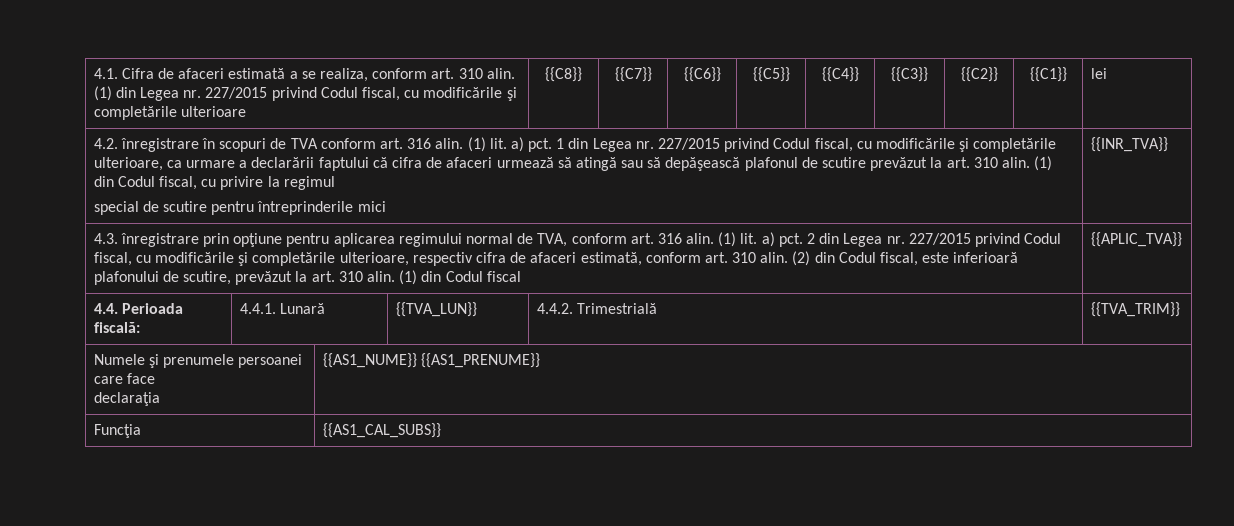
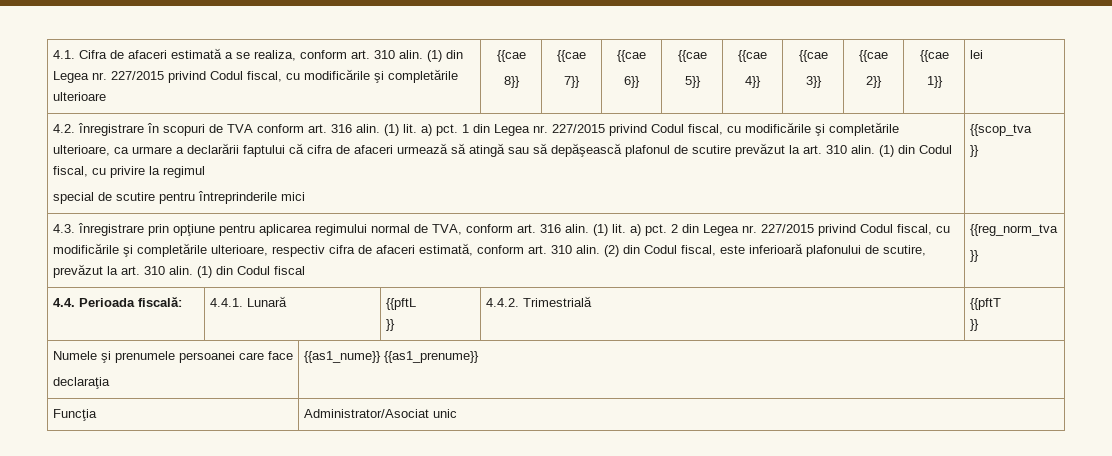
[545,67,582,82] [614,67,652,82] [683,67,721,82] [752,67,790,82] [821,67,859,82] [891,67,928,82] [960,67,998,82] [1029,67,1067,82] {{C8}} | {{C7}} | {{C6}} | {{C5}} | {{C4}} | {{C3}} | {{C2}} | {{C1}} -> [496,50,526,62] [503,76,520,88] [557,50,586,62] [564,76,580,88] [617,50,646,62] [624,76,640,88] [677,50,707,62] [684,76,701,88] [738,50,767,62] [745,76,761,88] [798,50,828,62] [805,76,822,88] [859,50,888,62] [866,76,882,88] [919,50,949,62] [926,76,943,88] {{cae // 8}} | {{cae // 7}} | {{cae // 6}} | {{cae // 5}} | {{cae // 4}} | {{cae // 3}} | {{cae // 2}} | {{cae // 1}}
[1090,137,1168,152] {{INR_TVA}} -> [969,124,1032,136] [969,145,979,157] {{scop_tva // }}
[1090,232,1182,247] {{APLIC_TVA}} -> [969,224,1058,236] [969,250,979,262] {{reg_norm_tva // }}
[395,302,477,317] {{TVA_LUN}} -> [385,298,416,310] [385,319,395,331] {{pftL // }}
[1090,302,1180,317] {{TVA_TRIM}} -> [969,298,1001,310] [969,319,979,331] {{pftT // }}
[322,353,540,368] {{AS1_NUME}} {{AS1_PRENUME}} -> [303,351,479,363] {{as1_nume}} {{as1_prenume}}
[322,423,441,438] {{AS1_CAL_SUBS}} -> [303,409,457,418] Administrator/Asociat unic

